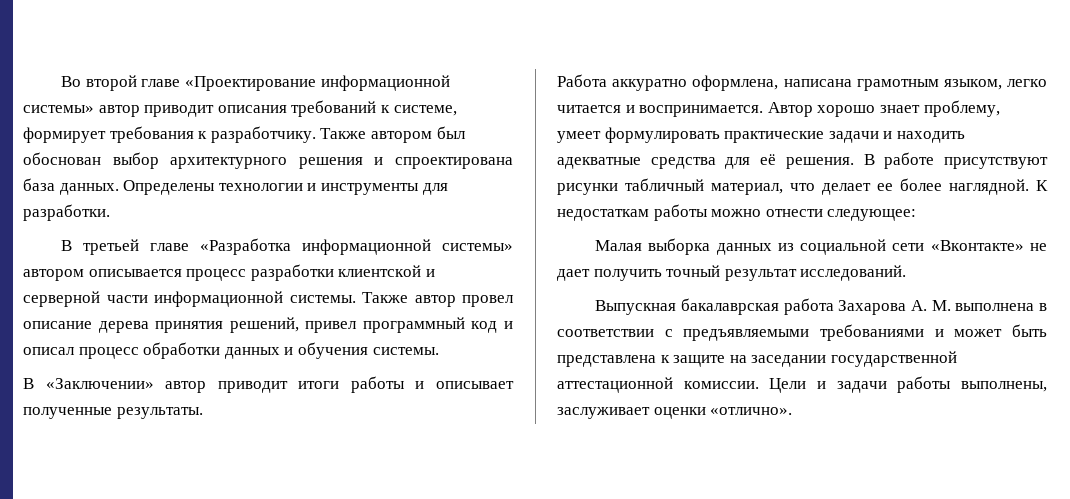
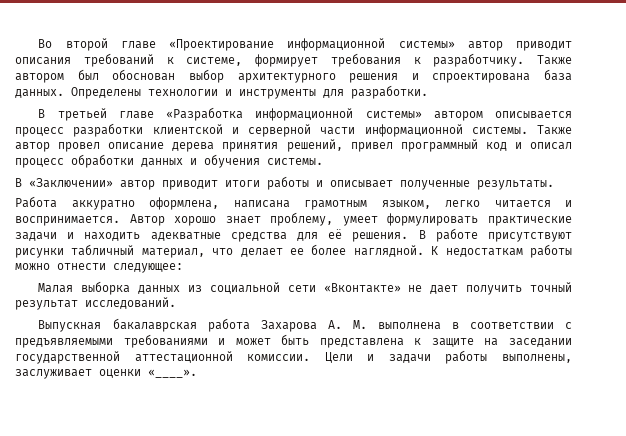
[710,407,793,415] «отлично». -> [148,369,197,378] «____».

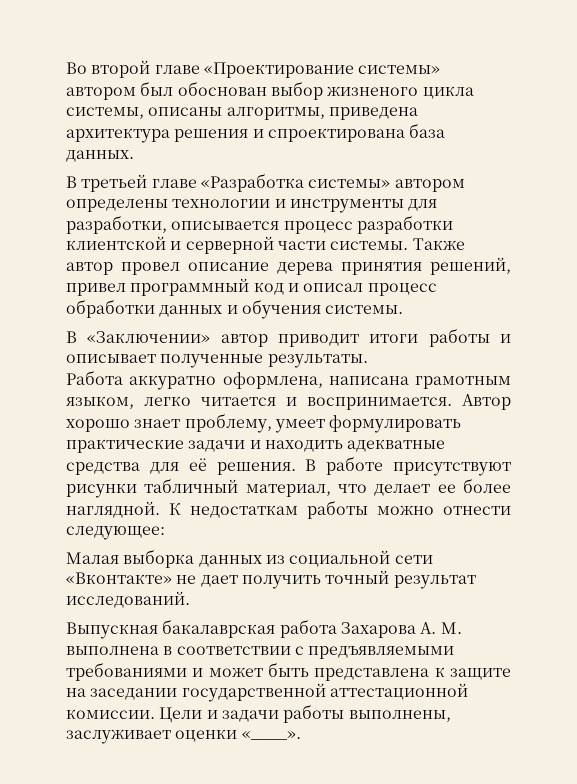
[287,38,572,51] [15,53,572,67] [15,69,336,83] информационной системы» автор приводит описания требований к системе, формирует требования к разработчику. Также автором был обоснован выбор архитектурного -> [358,65,441,74] [66,81,474,100] [66,107,418,120] [66,128,170,143] системы» автором был обоснован выбор жизненого цикла системы, описаны алгоритмы, приведена архитектура
[71,85,428,99] Определены технологии и инструменты для разработки. -> (134, 156) none
[255,108,483,121] информационной системы» автором -> [308,179,465,192] [66,199,438,213] [66,215,167,234] системы» автором определены технологии и инструменты для разработки,
[364,124,463,137] информационной -> (326, 245) none

